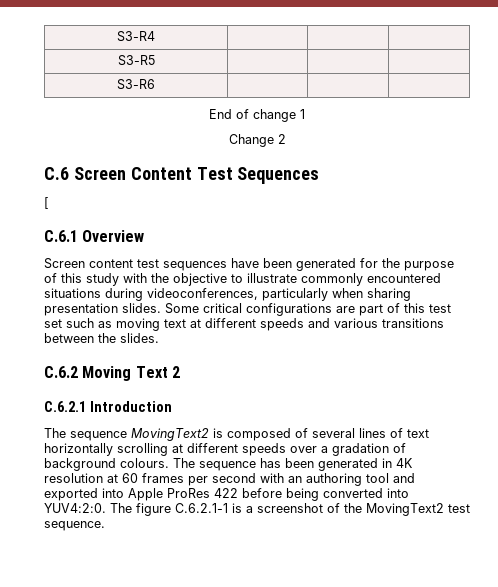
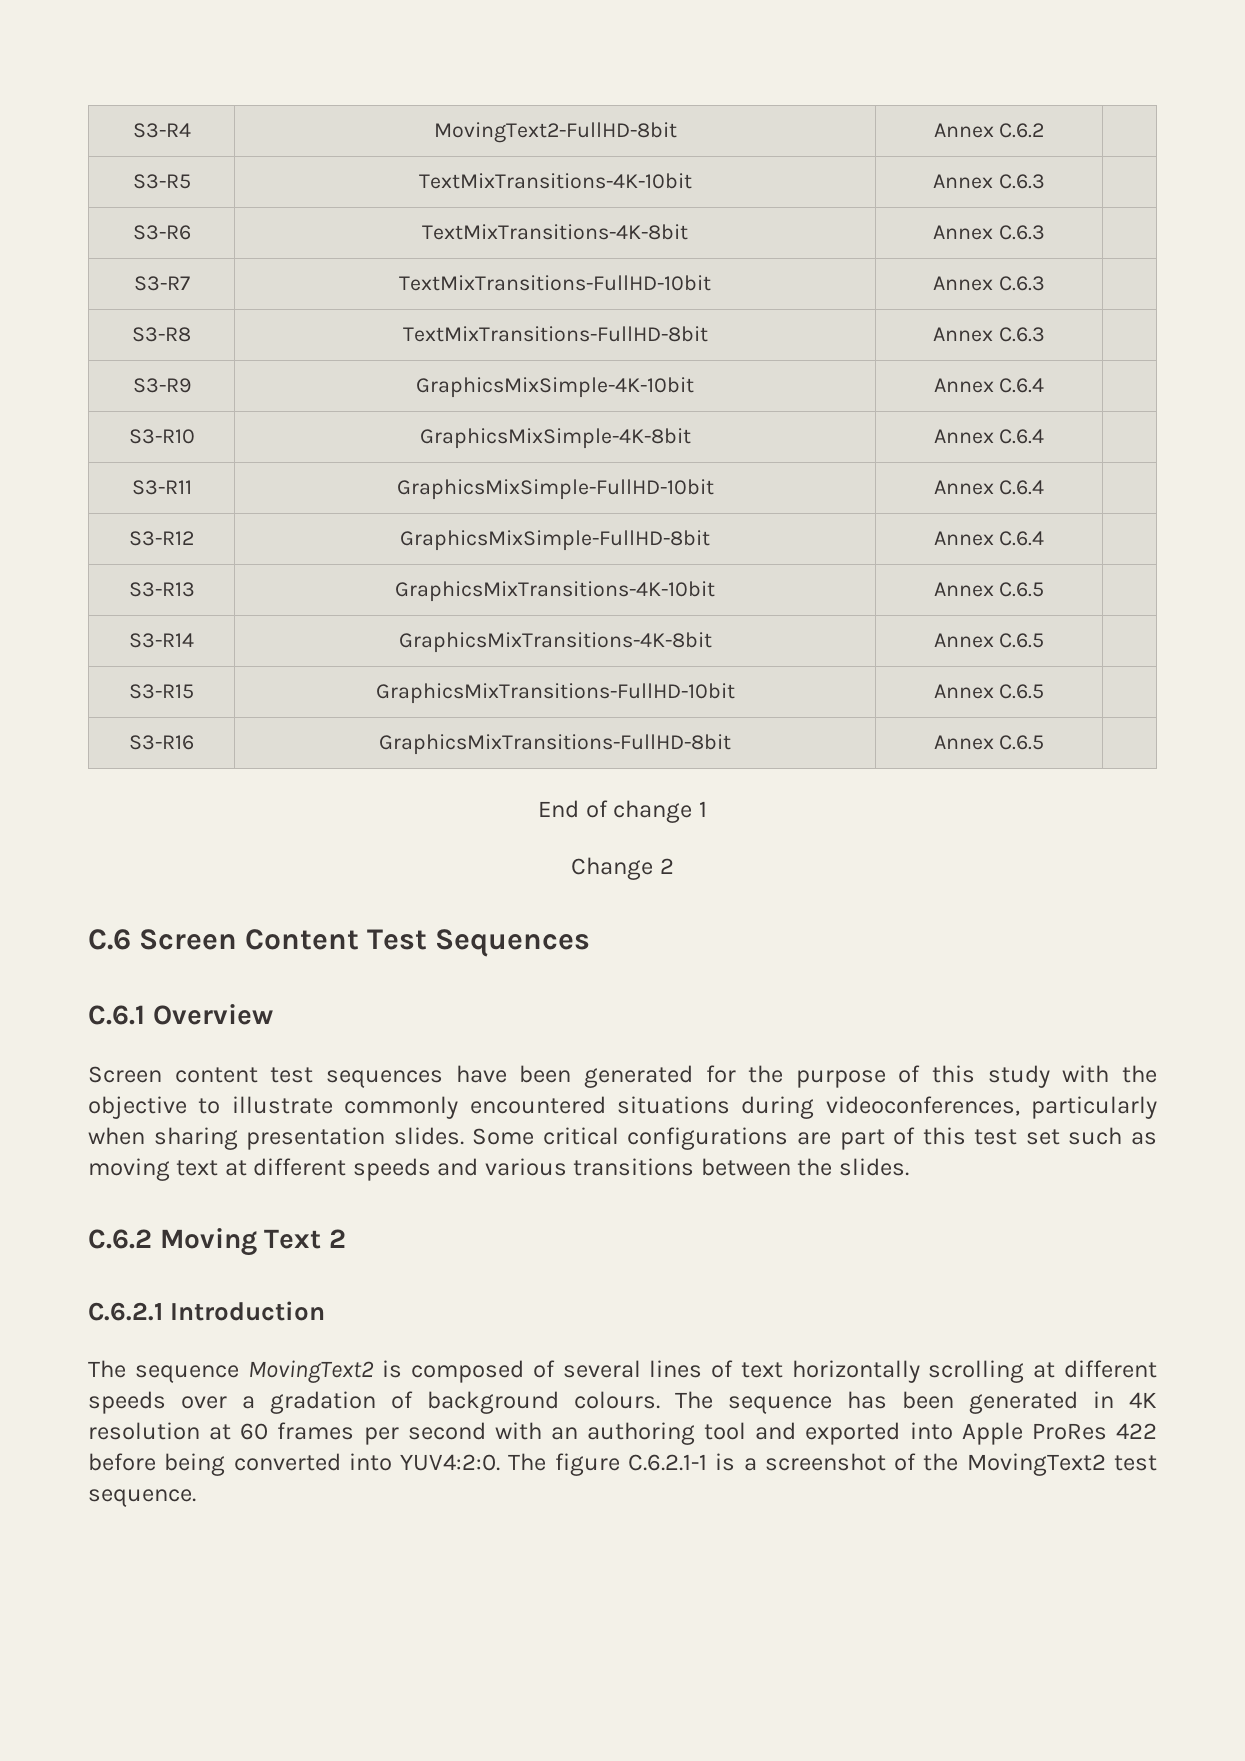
[117,55,155,66] [117,79,155,90] | | // S3-R5 | | | // S3-R6 | | -> [433,122,677,143] [933,123,1045,138] [132,174,191,189] [418,173,692,189] [933,174,1045,189] [132,225,191,240] [422,224,688,240] [933,225,1045,240] [133,276,190,291] [399,275,711,291] [933,276,1045,291] [132,327,191,342] [402,326,708,342] [933,327,1045,342] [132,378,191,393] [416,377,694,398] [933,378,1045,393] [128,429,195,444] [419,428,691,449] [933,429,1045,444] [131,480,192,495] [396,479,714,500] [933,480,1045,495] [129,531,194,546] [400,530,710,551] [933,531,1045,546] [128,582,195,597] [395,581,715,602] [933,582,1045,597] [129,633,194,648] [398,632,712,653] [933,633,1045,648] [129,684,194,699] [375,683,735,704] [933,684,1045,699] [129,735,194,750] [379,734,731,755] [933,735,1045,750] MovingText2-FullHD-8bit | Annex C.6.2 | // S3-R5 | TextMixTransitions-4K-10bit | Annex C.6.3 | // S3-R6 | TextMixTransitions-4K-8bit | Annex C.6.3 | // S3-R7 | TextMixTransitions-FullHD-10bit | Annex C.6.3 | // S3-R8 | TextMixTransitions-FullHD-8bit | Annex C.6.3 | // S3-R9 | GraphicsMixSimple-4K-10bit | Annex C.6.4 | // S3-R10 | GraphicsMixSimple-4K-8bit | Annex C.6.4 | // S3-R11 | GraphicsMixSimple-FullHD-10bit | Annex C.6.4 | // S3-R12 | GraphicsMixSimple-FullHD-8bit | Annex C.6.4 | // S3-R13 | GraphicsMixTransitions-4K-10bit | Annex C.6.5 | // S3-R14 | GraphicsMixTransitions-4K-8bit | Annex C.6.5 | // S3-R15 | GraphicsMixTransitions-FullHD-10bit | Annex C.6.5 | // S3-R16 | GraphicsMixTransitions-FullHD-8bit | Annex C.6.5
[44,197,49,209] // [ -> (591, 943) none

